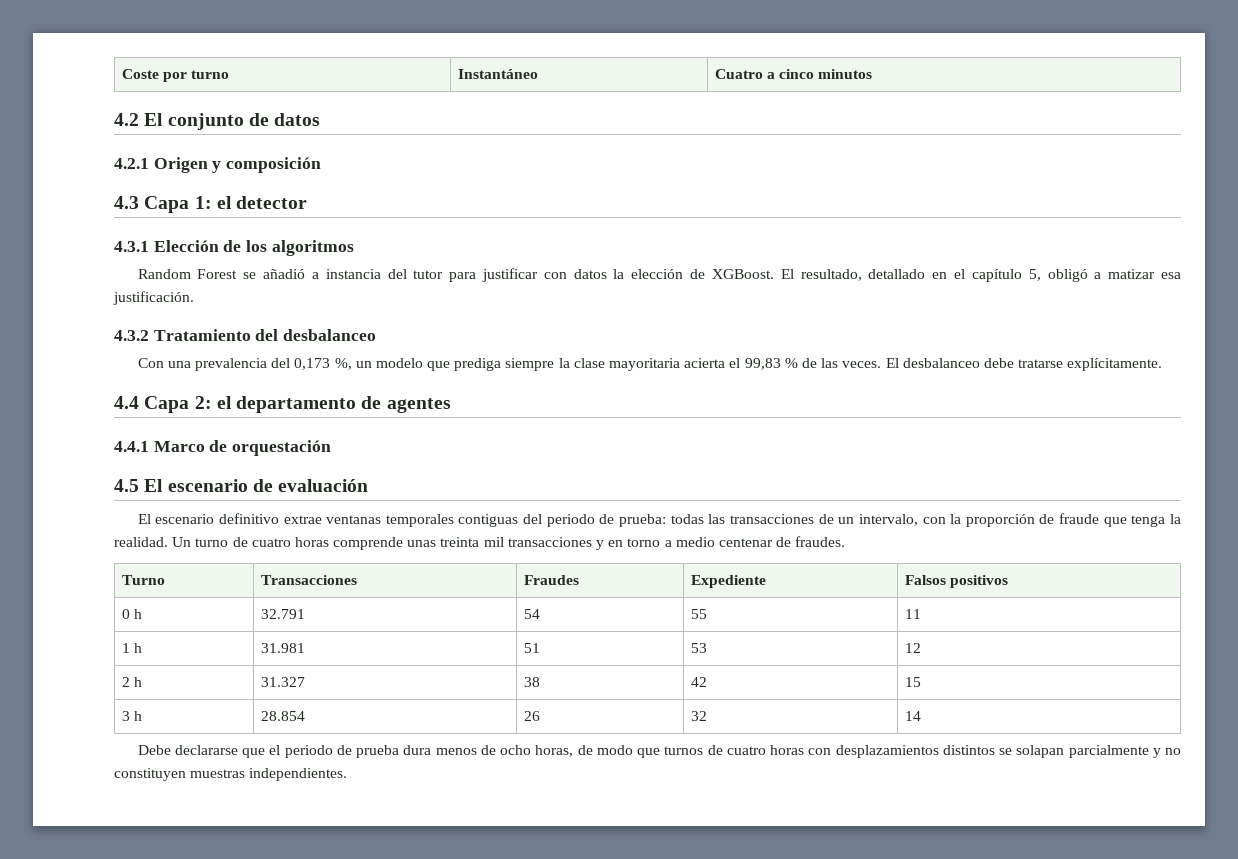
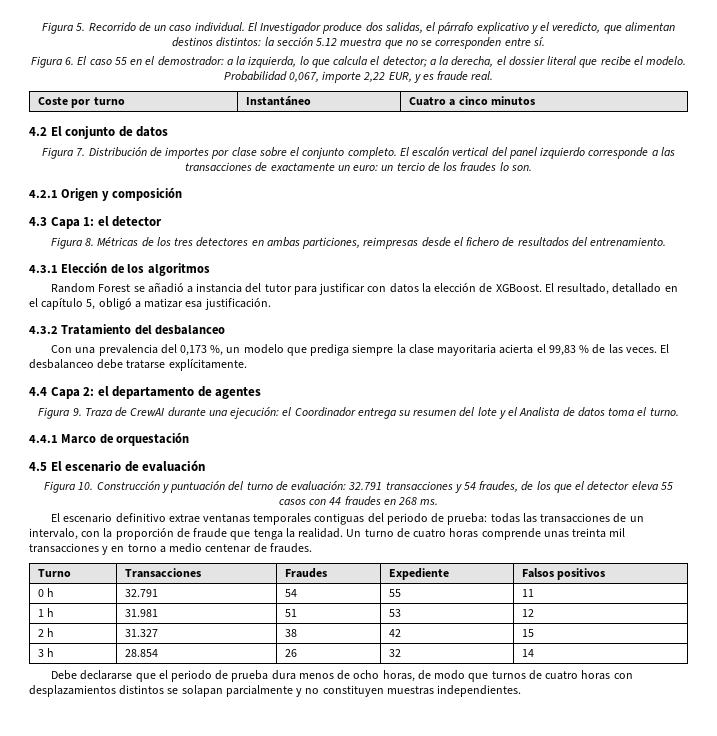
(121, 74) none -> [42,22,675,34] [172,37,545,49] [31,56,687,68] [223,71,494,83] Figura 5. Recorrido de un caso individual. El Investigador produce dos salidas, el párrafo explicativo y el veredicto, que alimentan destinos distintos: la sección 5.12 muestra que no se corresponden entre sí. // Figura 6. El caso 55 en el demostrador: a la izquierda, lo que calcula el detector; a la derecha, el dossier literal que recibe el modelo. Probabilidad 0,067, importe 2,22 EUR, y es fraude real. //
(321, 119) none -> [42,147,675,159] [185,162,532,172] // Figura 7. Distribución de importes por clase sobre el conjunto completo. El escalón vertical del panel izquierdo corresponde a las transacciones de exactamente un euro: un tercio de los fraudes lo son.
(308, 202) none -> [50,237,667,249] // Figura 8. Métricas de los tres detectores en ambas particiones, reimpresas desde el fichero de resultados del entrenamiento.
(451, 405) none -> [38,407,679,419] // Figura 9. Traza de CrewAI durante una ejecución: el Coordinador entrega su resumen del lote y el Analista de datos toma el turno.
(369, 485) none -> [44,481,673,493] [278,496,439,506] // Figura 10. Construcción y puntuación del turno de evaluación: 32.791 transacciones y 54 fraudes, de los que el detector eleva 55 casos con 44 fraudes en 268 ms.

